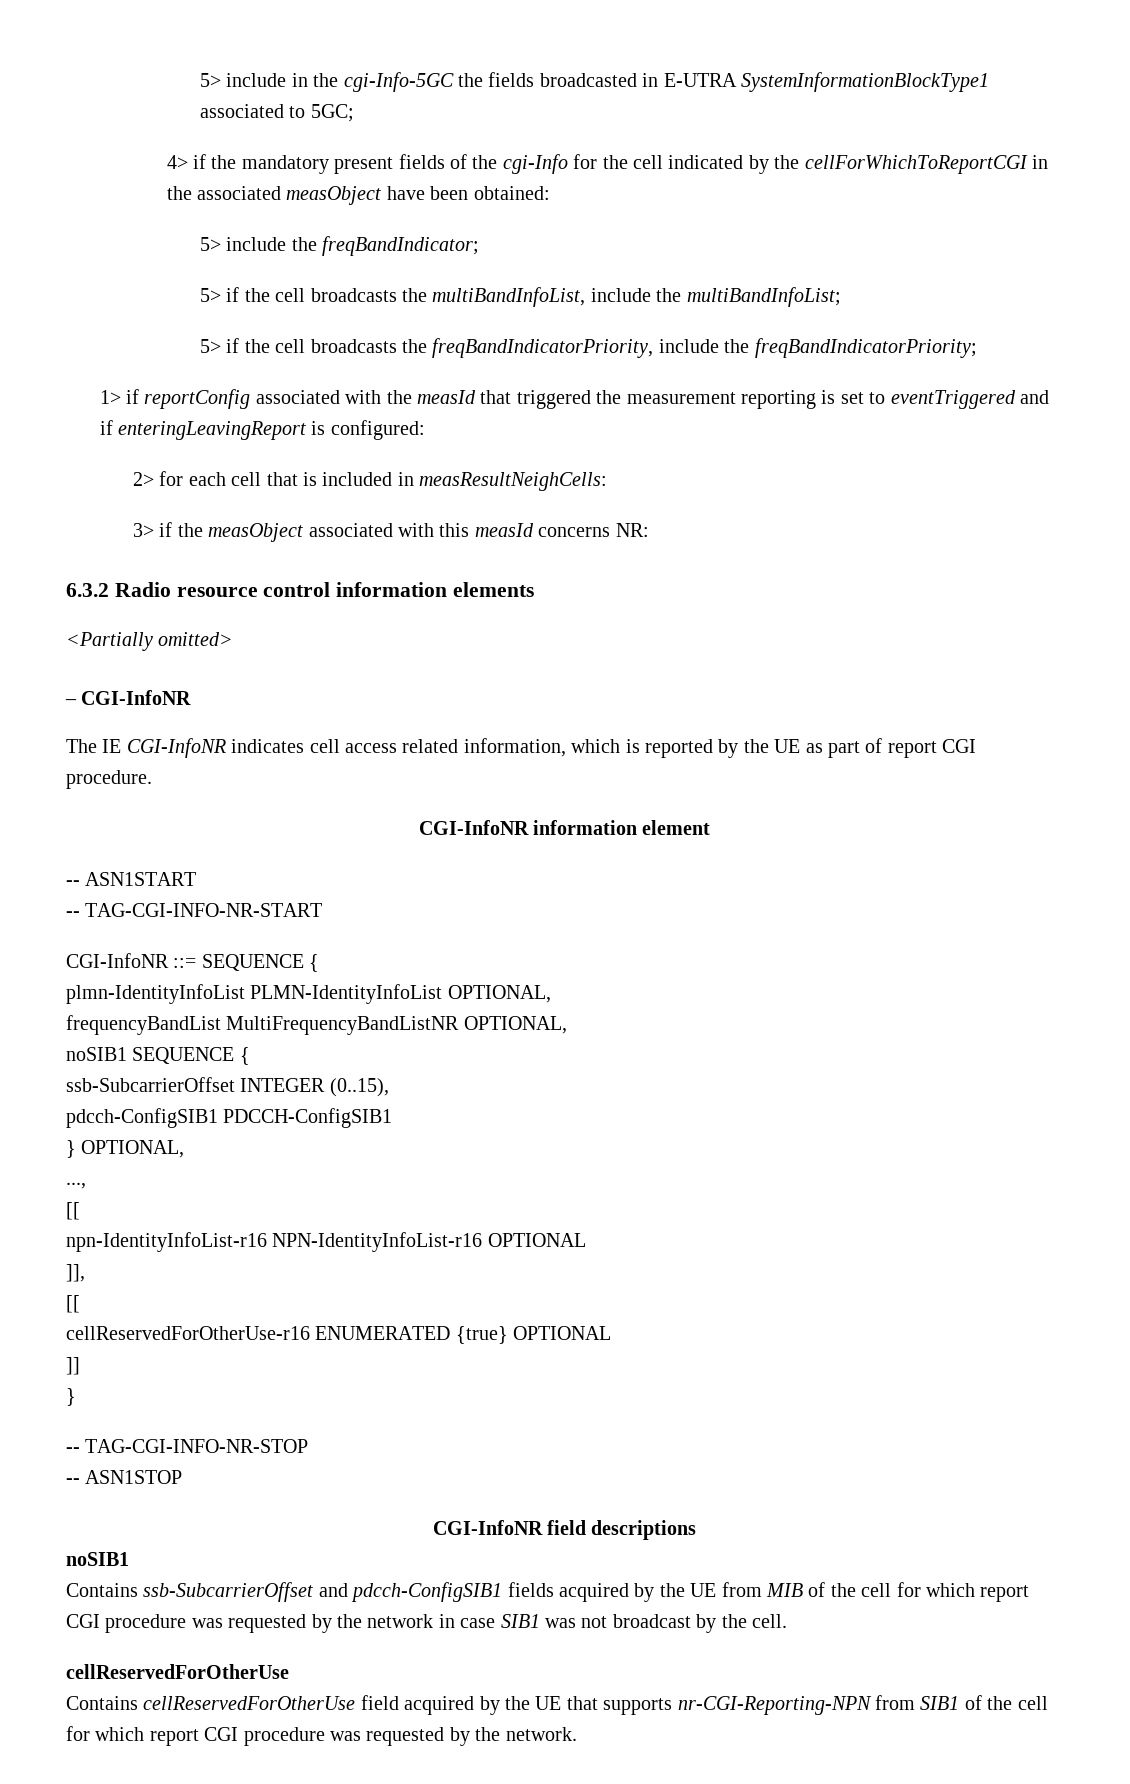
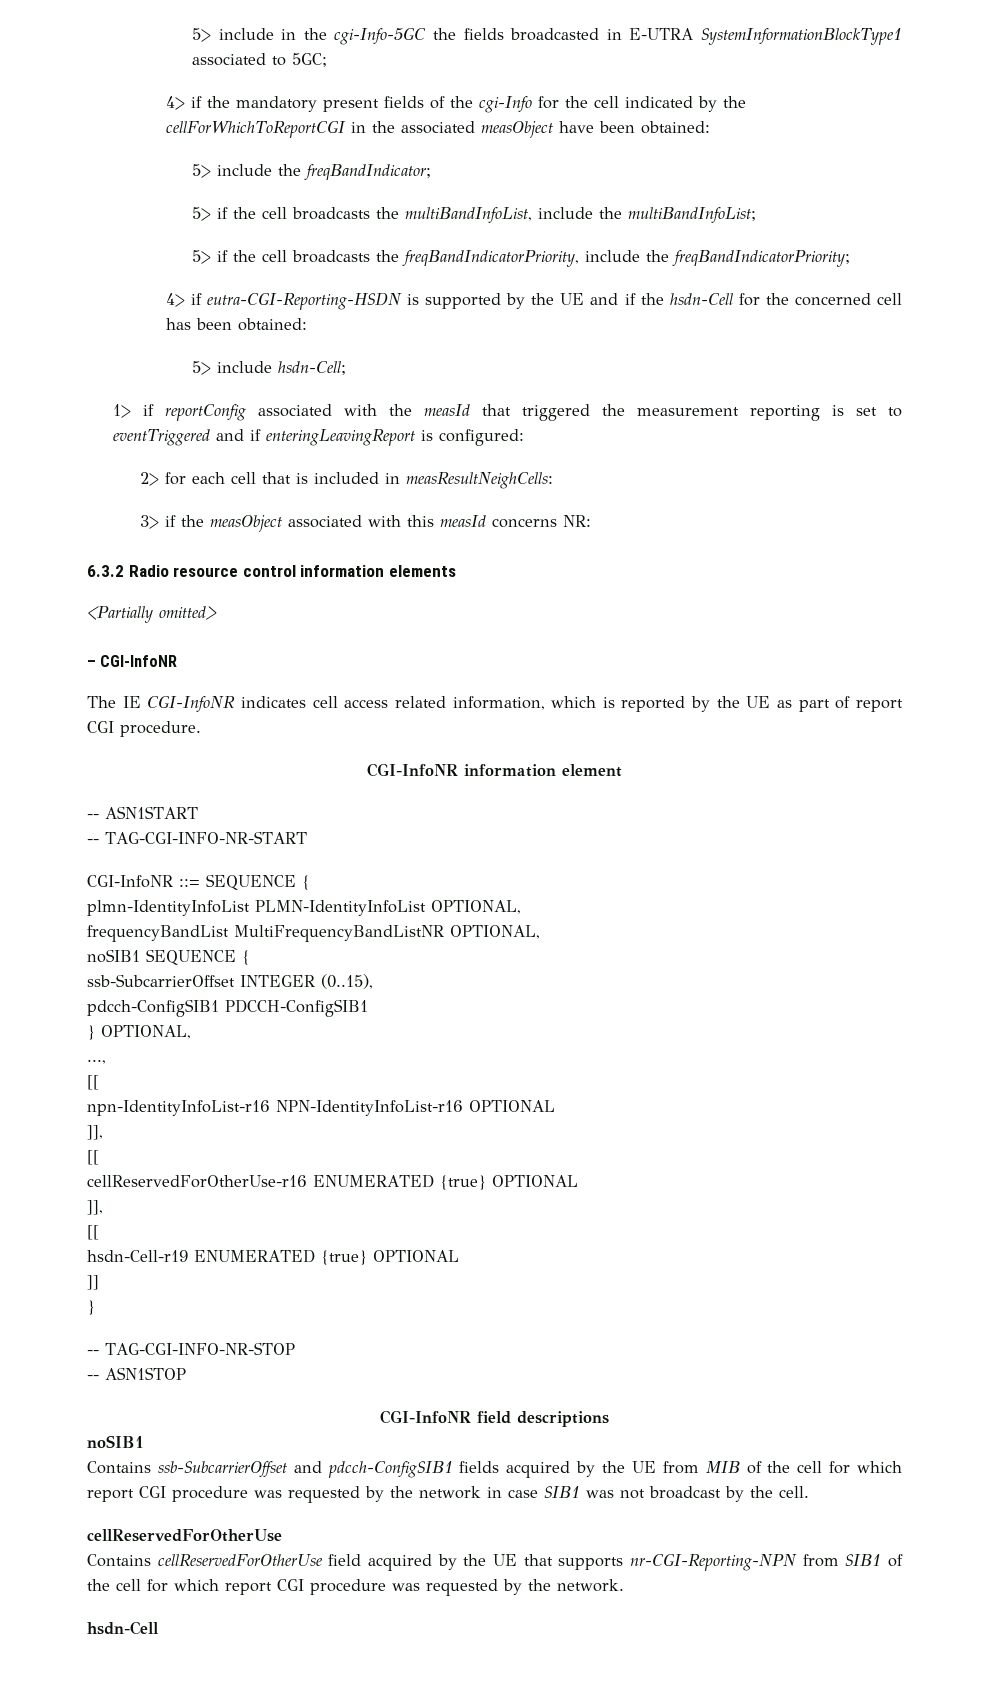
(977, 348) none -> [165,292,903,310] [165,318,307,331] [192,361,347,375] // 4> if eutra-CGI-Reporting-HSDN is supported by the UE and if the hsdn-Cell for the concerned cell has been obtained: // 5> include hsdn-Cell;
(612, 1333) none -> [87,1200,103,1215] [87,1225,99,1240] [87,1249,459,1265] // ]], // [[ // hsdn-Cell-r19 ENUMERATED {true} OPTIONAL
(577, 1734) none -> [87,1621,159,1635] // hsdn-Cell

